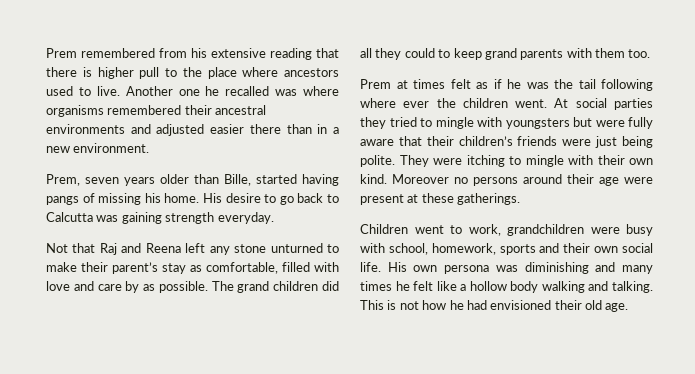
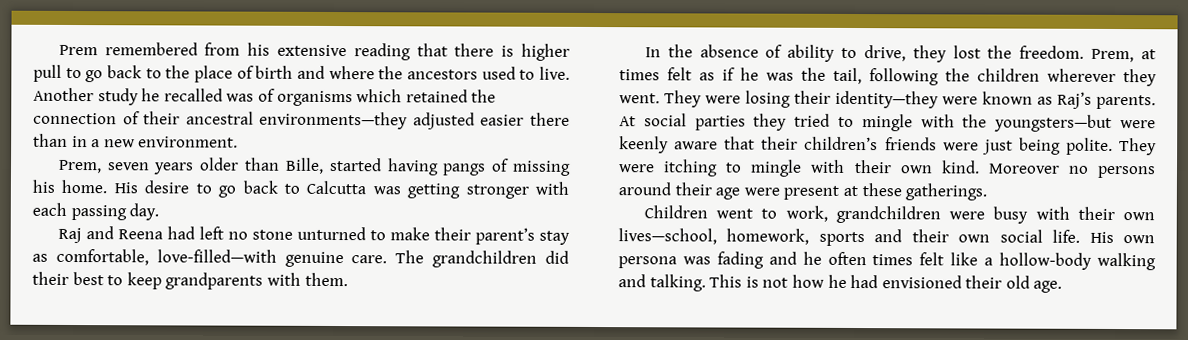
[182,67,279,79] the place where -> [85,65,404,83] go back to the place of birth and where the
[178,89,200,96] one -> [97,88,139,106] study
[303,86,339,96] [46,105,267,117] [46,124,151,134] where organisms remembered their ancestral environments and -> [257,88,497,107] [33,111,409,130] of organisms which retained the connection of their ancestral environments—they
[121,212,274,224] [46,243,230,255] gaining strength everyday. // Not that Raj and Reena left any -> [407,181,569,199] [32,202,160,221] [57,226,248,244] getting stronger with each passing day. // Raj and Reena had left no
[282,262,339,272] [46,281,339,293] [360,48,651,60] [360,79,391,89] filled with love and care by as possible. The grand children did all they could to keep grand parents with them too. // Prem -> [156,249,569,268] [32,271,348,290] [644,44,1135,63] love-filled—with genuine care. The grandchildren did their best to keep grandparents with them. // In the absence of ability to drive, they lost the freedom. Prem,
[578,79,653,91] [360,98,548,108] tail following where ever the children went. -> [833,67,1157,87] [619,90,1156,110] tail, following the children wherever they went. They were losing their identity—they were known as Raj’s parents.
[505,117,653,129] youngsters but were fully -> [962,114,1156,132] [619,136,669,154] the youngsters—but were keenly
[388,243,428,255] school, -> [1077,206,1155,221] [618,228,717,245] their own lives—school,
[524,262,653,274] [360,281,410,291] diminishing and many times he -> [716,251,914,269] fading and he often times
[469,281,539,293] hollow body -> [999,252,1093,270] hollow-body

